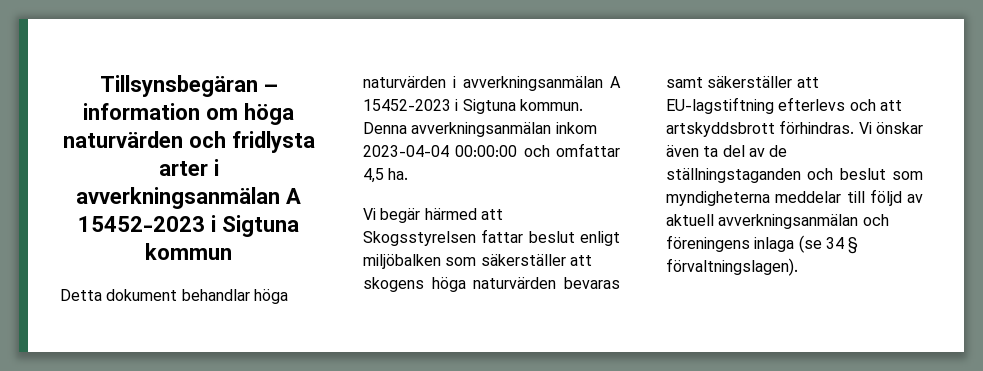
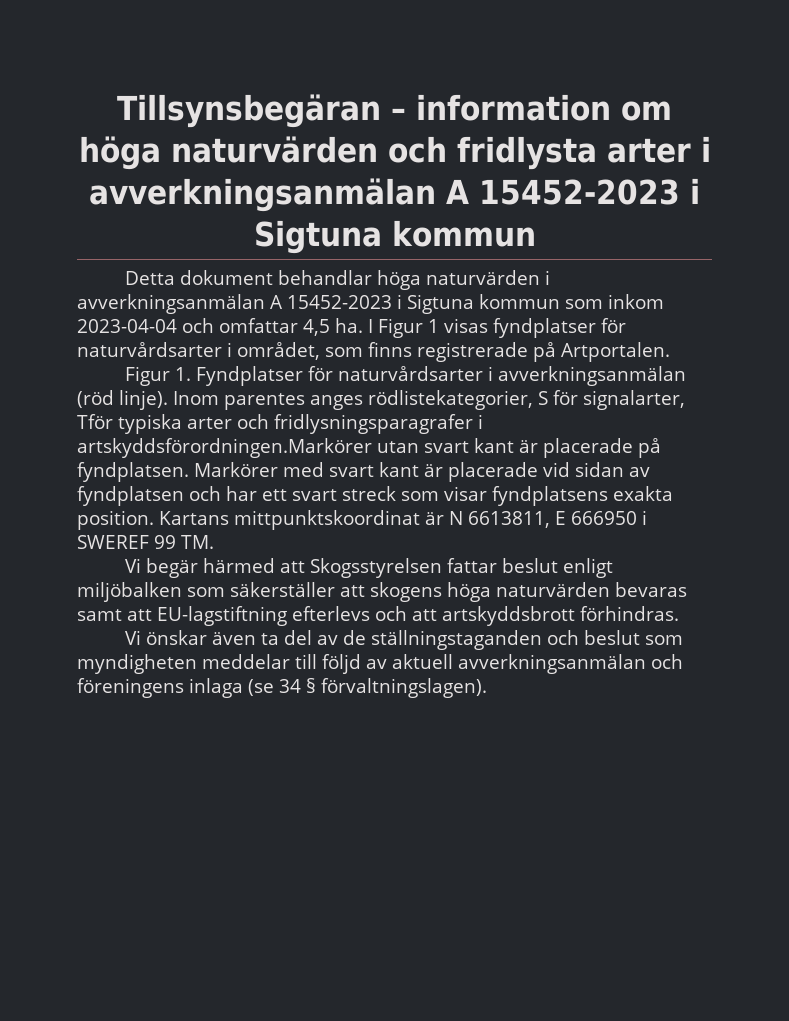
[519,99,583,111] [363,122,552,137] kommun. Denna avverkningsanmälan -> [479,294,603,309] kommun som
[455,145,518,157] 00:00:00 -> (177, 326) none
(409, 174) none -> [368,318,626,338] [77,342,670,362] [124,366,686,386] [77,390,685,410] [77,414,483,434] [77,438,661,458] [77,462,650,482] [77,486,673,506] [77,510,647,530] [77,535,214,549] I Figur 1 visas fyndplatser för naturvårdsarter i området, som finns registrerade på Artportalen. // Figur 1. Fyndplatser för naturvårdsarter i avverkningsanmälan (röd linje). Inom parentes anges rödlistekategorier, S för signalarter, Tför typiska arter och fridlysningsparagrafer i artskyddsförordningen.Markörer utan svart kant är placerade på fyndplatsen. Markörer med svart kant är placerade vid sidan av fyndplatsen och har ett svart streck som visar fyndplatsens exakta position. Kartans mittpunktskoordinat är N 6613811, E 666950 i SWEREF 99 TM.
[707,76,793,88] säkerställer -> (122, 615) none
(855, 127) none -> (679, 613) //
[666,191,770,206] myndigheterna -> [77,654,197,674] myndigheten

